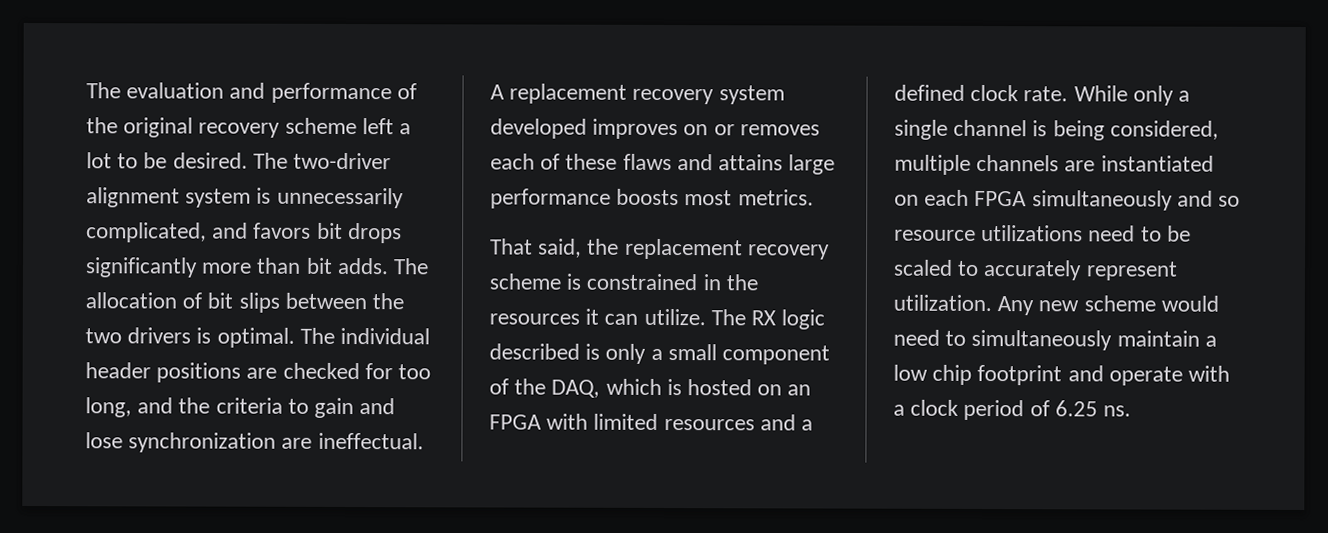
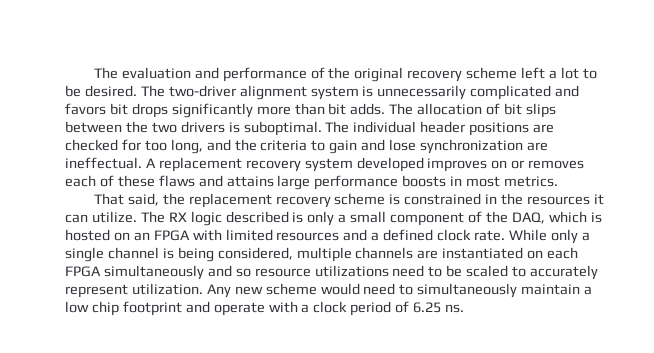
[86,222,207,243] complicated, -> [470,85,552,100] complicated
[216,327,295,348] optimal. -> [243,121,322,136] suboptimal.
(680, 197) none -> [450,176,463,186] in

